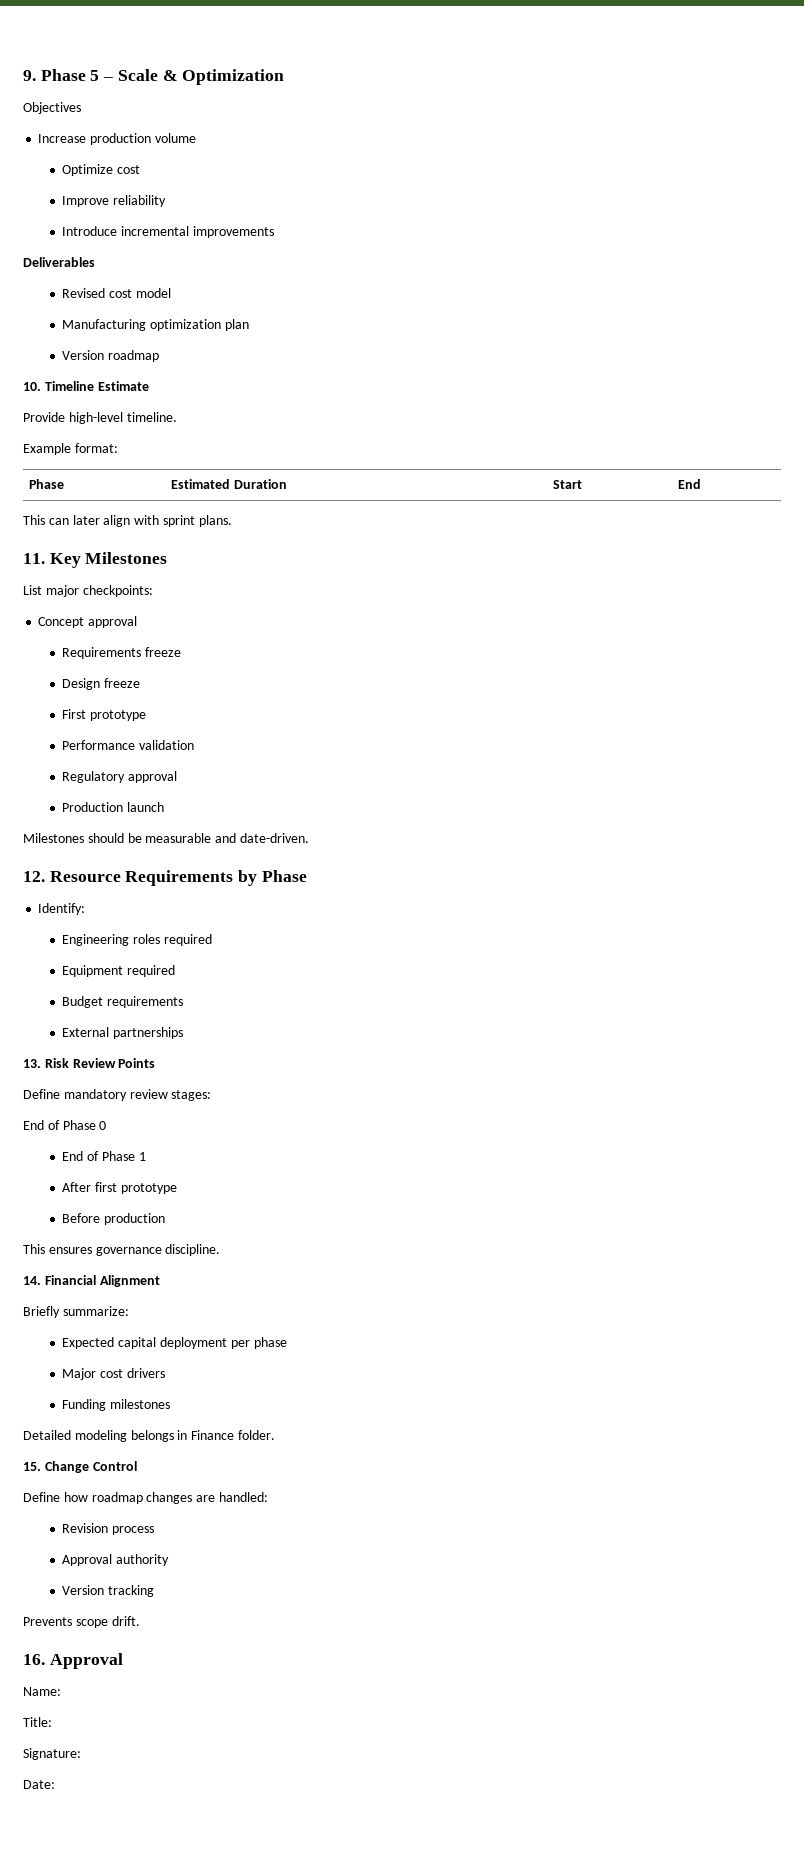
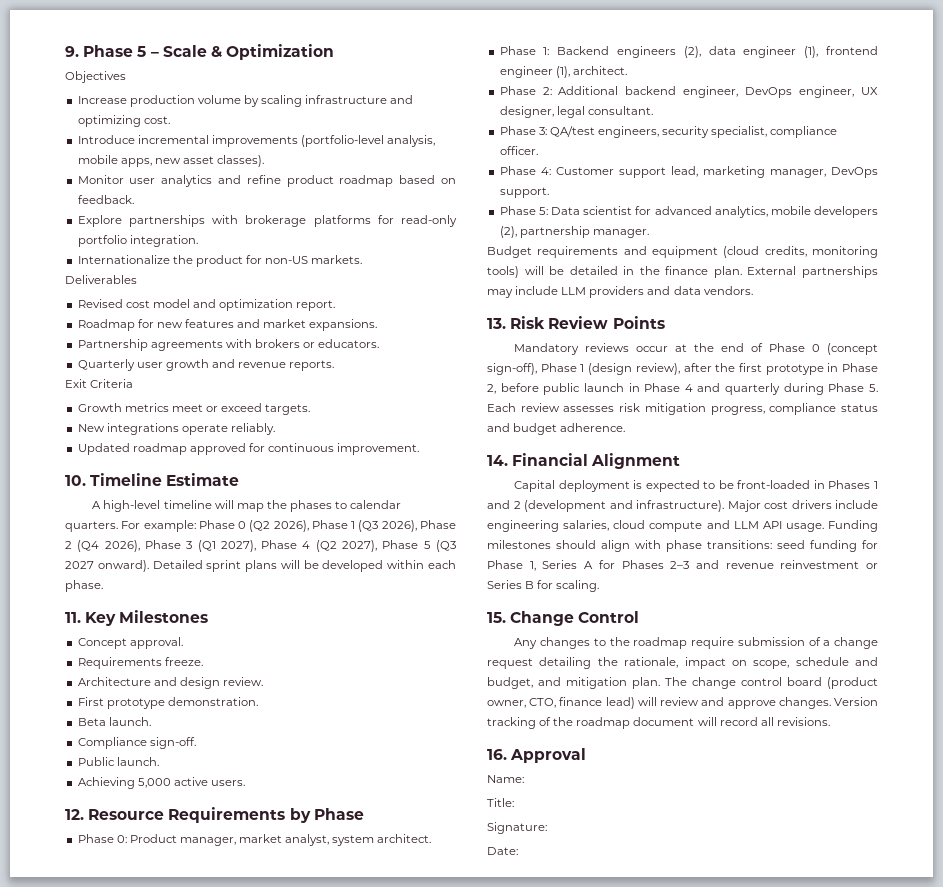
[62,164,141,176] [62,195,167,207] [62,226,275,238] [23,257,95,267] [62,288,172,298] [62,319,250,331] [62,350,160,362] [23,381,149,391] [23,412,177,424] [23,443,118,455] [29,479,65,489] [171,479,288,489] [553,480,583,489] [678,479,702,489] [23,515,232,527] // Optimize cost // Improve reliability // Introduce incremental improvements // Deliverables // Revised cost model // Manufacturing optimization plan // Version roadmap // 10. Timeline Estimate // Provide high-level timeline. // Example format: // Phase | Estimated Duration | Start | End // This can later align with sprint plans. -> [243,95,414,107] [77,115,170,127] [77,135,436,147] [77,155,265,167] [77,175,456,187] [77,195,134,204] [77,215,457,227] [77,235,198,247] [77,255,363,267] [65,275,137,284] [77,299,336,311] [77,319,378,331] [77,339,380,351] [77,359,335,371] [65,379,134,388] [77,403,311,415] [77,423,275,435] [77,443,420,455] [65,473,240,486] [92,500,402,512] [65,520,456,532] [65,540,457,552] [65,560,456,572] [65,580,103,592] by scaling infrastructure and optimizing cost. // Introduce incremental improvements (portfolio-level analysis, mobile apps, new asset classes). // Monitor user analytics and refine product roadmap based on feedback. // Explore partnerships with brokerage platforms for read-only portfolio integration. // Internationalize the product for non-US markets. // Deliverables // Revised cost model and optimization report. // Roadmap for new features and market expansions. // Partnership agreements with brokers or educators. // Quarterly user growth and revenue reports. // Exit Criteria // Growth metrics meet or exceed targets. // New integrations operate reliably. // Updated roadmap approved for continuous improvement. // 10. Timeline Estimate // A high-level timeline will map the phases to calendar quarters. For example: Phase 0 (Q2 2026), Phase 1 (Q3 2026), Phase 2 (Q4 2026), Phase 3 (Q1 2027), Phase 4 (Q2 2027), Phase 5 (Q3 2027 onward). Detailed sprint plans will be developed within each phase.
[23,585,153,597] // List major checkpoints: -> (209, 616) none
[88,616,138,628] [62,647,182,659] [62,678,141,690] [62,709,147,721] [62,740,195,750] [62,771,178,783] [62,802,165,812] [23,833,309,843] approval // Requirements freeze // Design freeze // First prototype // Performance validation // Regulatory approval // Production launch // Milestones should be measurable and date-driven. -> [129,637,183,649] [77,657,203,669] [77,677,263,689] [77,697,258,709] [77,717,151,726] [77,737,196,749] [77,757,159,766] [77,777,245,789] approval. // Requirements freeze. // Architecture and design review. // First prototype demonstration. // Beta launch. // Compliance sign-off. // Public launch. // Achieving 5,000 active users.
[38,903,86,915] [62,934,213,946] [62,965,176,977] [62,996,184,1008] [62,1027,184,1039] [23,1058,156,1068] [23,1089,212,1101] [23,1120,44,1130] Identify: // Engineering roles required // Equipment required // Budget requirements // External partnerships // 13. Risk Review Points // Define mandatory review stages: // End -> [77,834,432,846] [499,46,878,58] [499,66,627,78] [499,86,878,98] [499,106,653,118] [499,126,838,138] [499,146,538,155] [499,166,878,178] [499,187,549,198] [499,206,878,218] [499,226,649,238] [487,246,878,258] [487,266,878,278] [487,286,753,298] [487,316,665,329] [514,343,745,355] Phase 0: Product manager, market analyst, system architect. // Phase 1: Backend engineers (2), data engineer (1), frontend engineer (1), architect. // Phase 2: Additional backend engineer, DevOps engineer, UX designer, legal consultant. // Phase 3: QA/test engineers, security specialist, compliance officer. // Phase 4: Customer support lead, marketing manager, DevOps support. // Phase 5: Data scientist for advanced analytics, mobile developers (2), partnership manager. // Budget requirements and equipment (cloud credits, monitoring tools) will be detailed in the finance plan. External partnerships may include LLM providers and data vendors. // 13. Risk Review Points // Mandatory reviews occur at the end
[62,1151,146,1161] [62,1182,178,1194] [62,1213,166,1225] [23,1244,221,1256] [23,1275,160,1287] [23,1306,129,1318] [62,1337,287,1349] [62,1368,166,1380] [62,1399,171,1411] [23,1430,275,1442] [23,1461,137,1473] [23,1492,268,1504] [62,1523,155,1535] [62,1554,170,1566] [62,1585,155,1597] [23,1616,140,1628] // End of Phase 1 // After first prototype // Before production // This ensures governance discipline. // 14. Financial Alignment // Briefly summarize: // Expected capital deployment per phase // Major cost drivers // Funding milestones // Detailed modeling belongs in Finance folder. // 15. Change Control // Define how roadmap changes are handled: // Revision process // Approval authority // Version tracking // Prevents scope drift. -> [826,343,878,355] [487,363,878,375] [487,383,878,395] [487,403,878,415] [487,423,626,435] [487,453,681,469] [514,480,878,492] [487,500,878,512] [487,520,878,532] [487,540,878,552] [487,560,878,571] [487,580,600,592] [487,611,640,626] [514,637,878,649] [487,657,878,669] [487,677,878,689] [487,697,878,709] [487,717,830,729] (concept sign-off), Phase 1 (design review), after the first prototype in Phase 2, before public launch in Phase 4 and quarterly during Phase 5. Each review assesses risk mitigation progress, compliance status and budget adherence. // 14. Financial Alignment // Capital deployment is expected to be front-loaded in Phases 1 and 2 (development and infrastructure). Major cost drivers include engineering salaries, cloud compute and LLM API usage. Funding milestones should align with phase transitions: seed funding for Phase 1, Series A for Phases 2–3 and revenue reinvestment or Series B for scaling. // 15. Change Control // Any changes to the roadmap require submission of a change request detailing the rationale, impact on scope, schedule and budget, and mitigation plan. The change control board (product owner, CTO, finance lead) will review and approve changes. Version tracking of the roadmap document will record all revisions.

